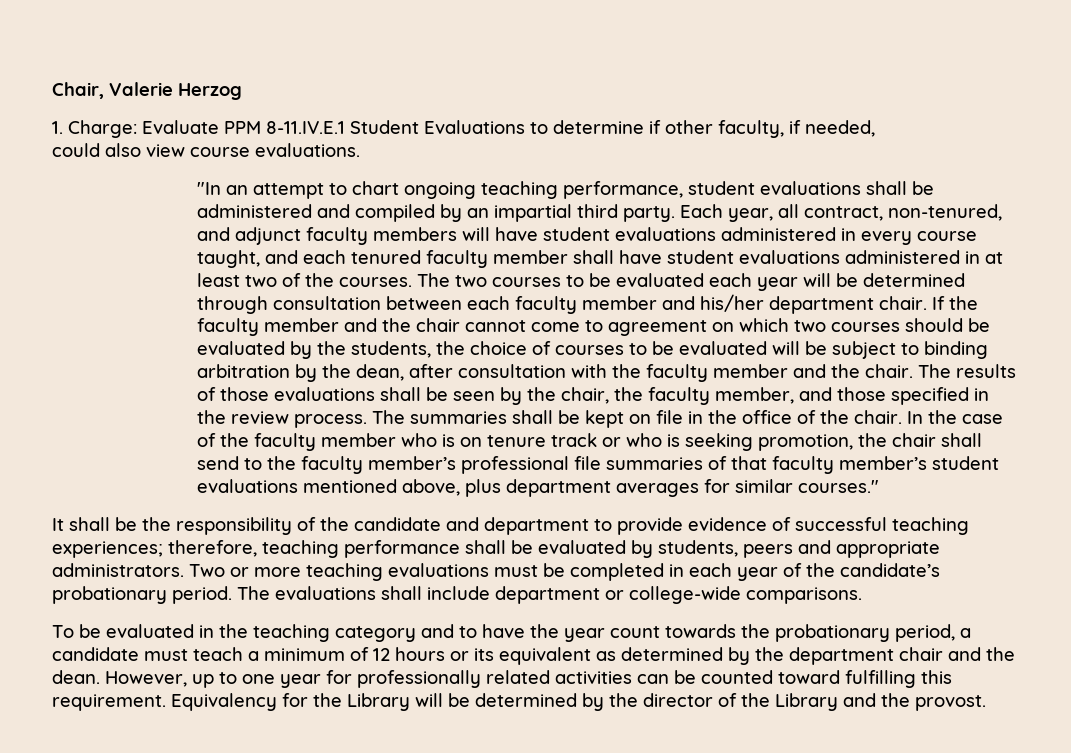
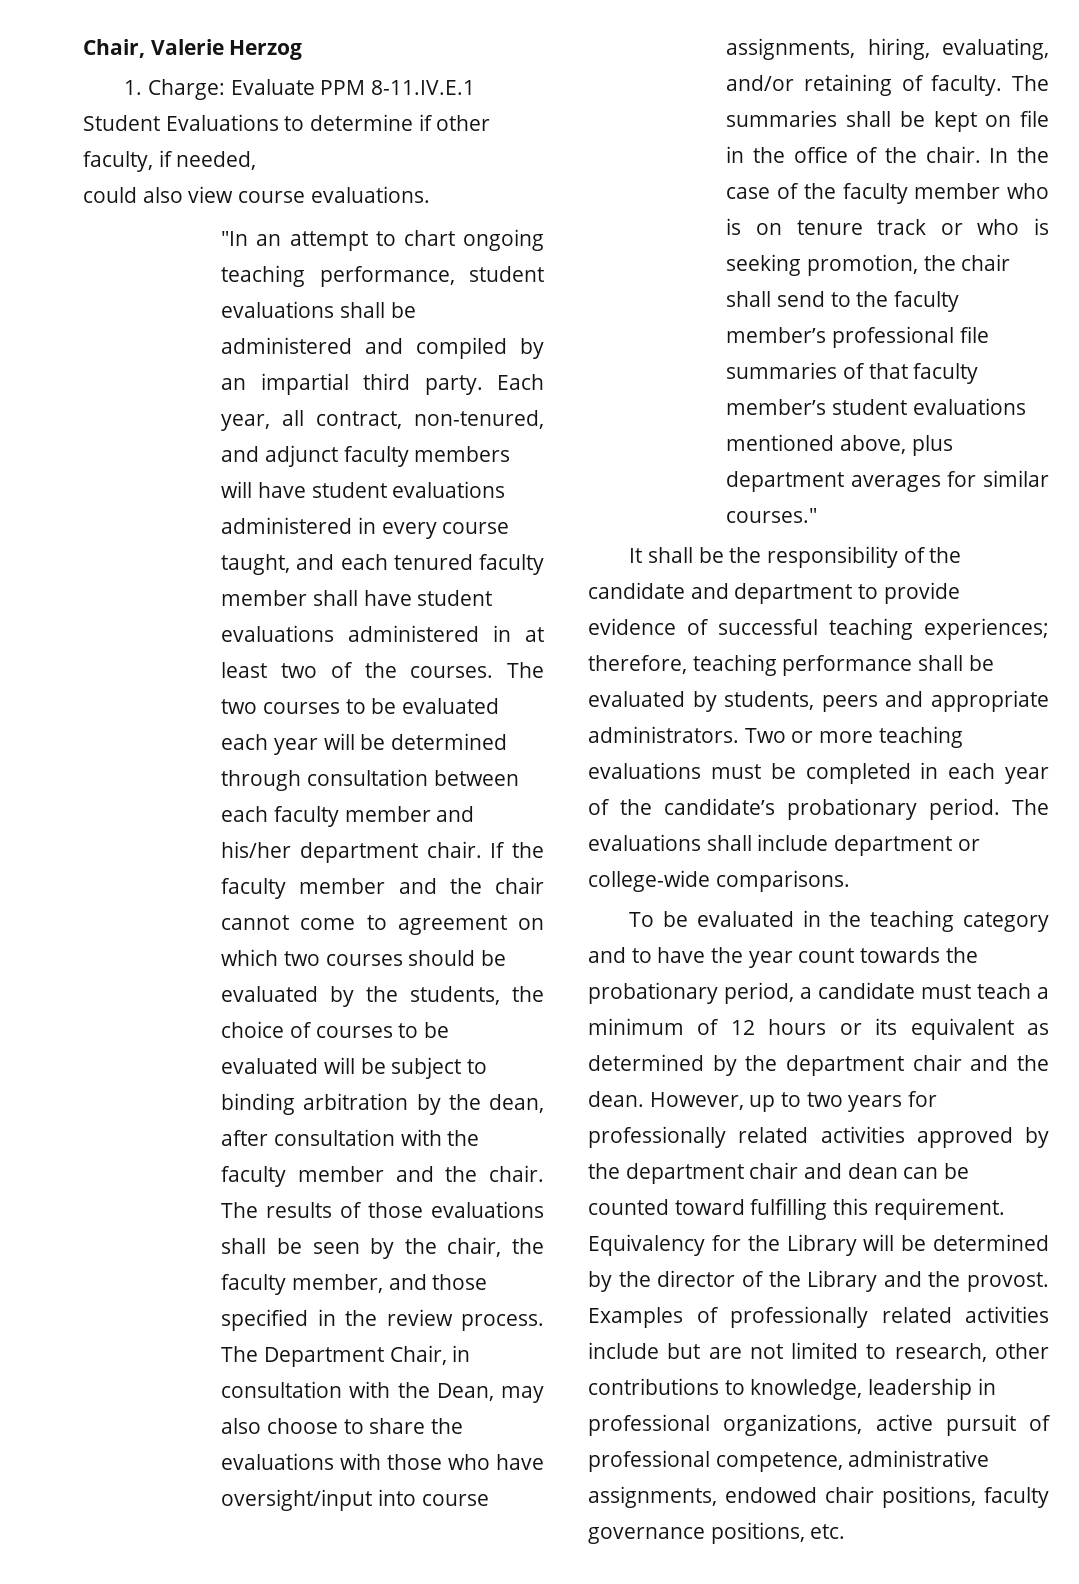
(406, 417) none -> [263,1345,471,1367] [221,1381,544,1403] [221,1418,463,1434] [221,1453,544,1470] [221,1489,489,1511] [726,38,1049,60] [726,74,1049,96] Department Chair, in consultation with the Dean, may also choose to share the evaluations with those who have oversight/input into course assignments, hiring, evaluating, and/or retaining of faculty. The
[242,674,321,688] one year -> [806,1092,903,1112] two years
(632, 677) none -> [916,1127,1049,1148] [588,1162,898,1184] approved by the department chair and dean
(986, 703) none -> [588,1306,1049,1328] [588,1342,1049,1362] [588,1378,996,1400] [588,1414,1051,1436] [588,1450,990,1472] [588,1486,1049,1508] [588,1522,846,1544] Examples of professionally related activities include but are not limited to research, other contributions to knowledge, leadership in professional organizations, active pursuit of professional competence, administrative assignments, endowed chair positions, faculty governance positions, etc.

